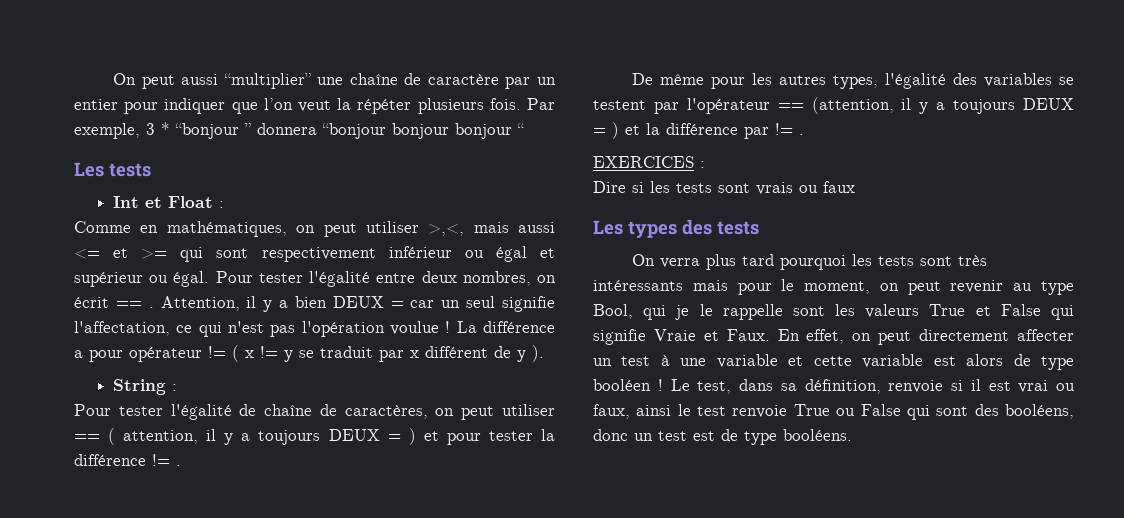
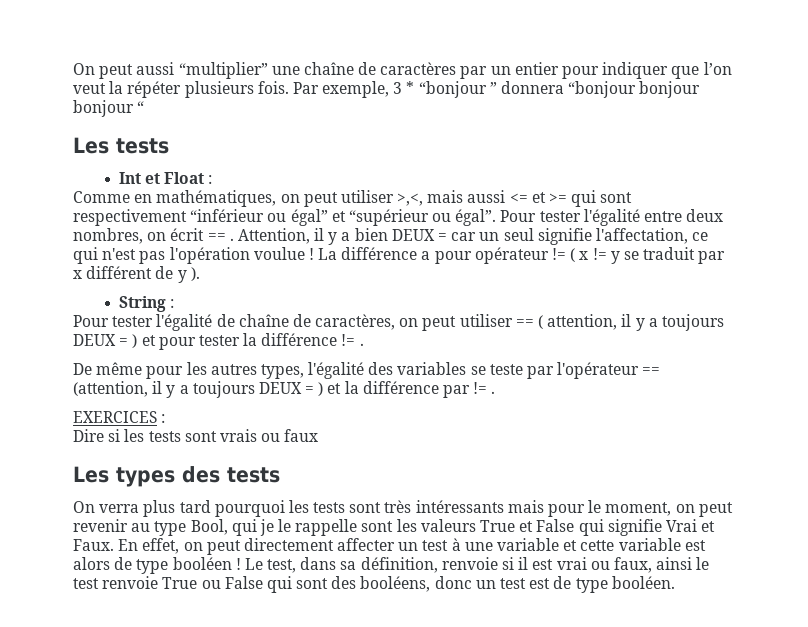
[427,74,499,85] caractère -> [380,62,457,75] caractères
[388,246,555,262] [74,271,210,287] inférieur ou égal et supérieur ou égal. -> [190,209,497,226] “inférieur ou égal” et “supérieur ou égal”.
[593,100,646,110] testent -> [489,364,523,375] teste
[653,329,696,341] Vraie -> [665,519,697,532] Vrai
[783,429,852,441] booléens. -> [611,576,675,589] booléen.

